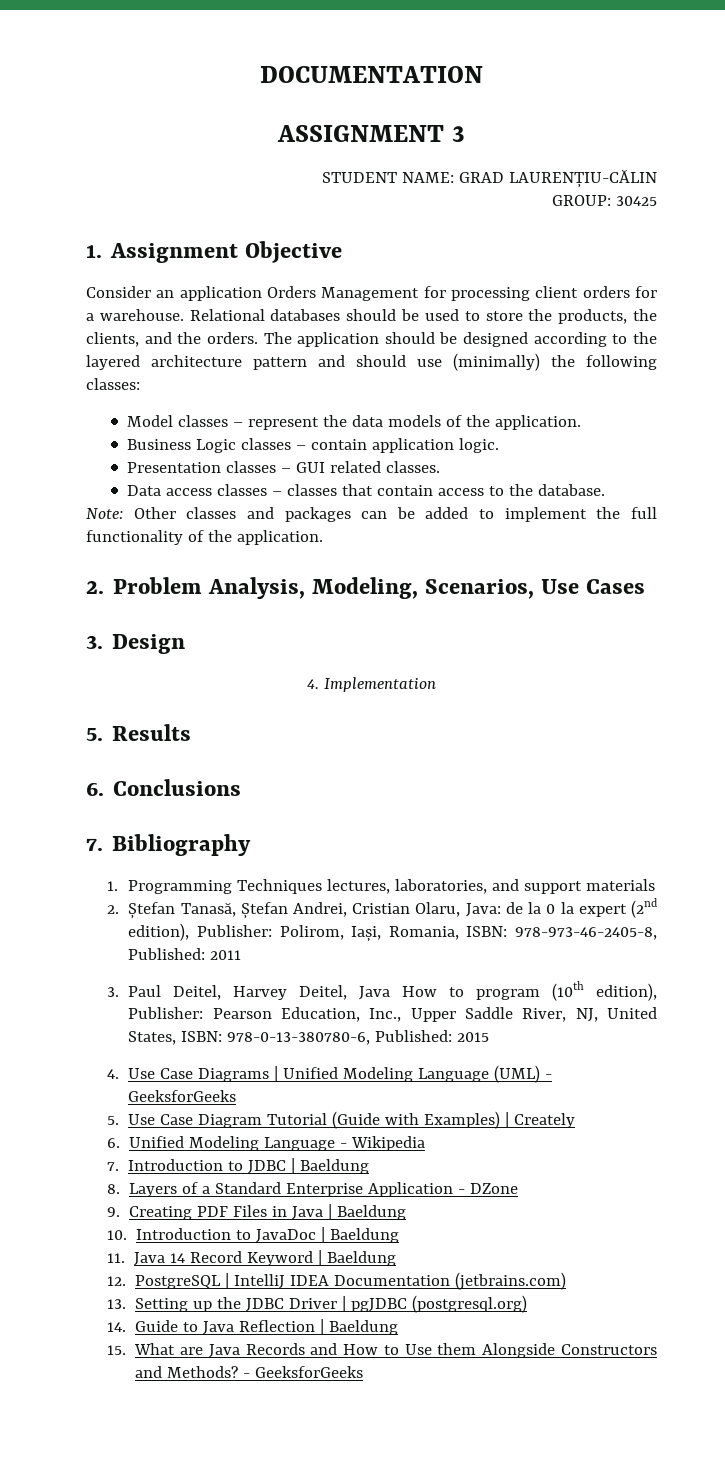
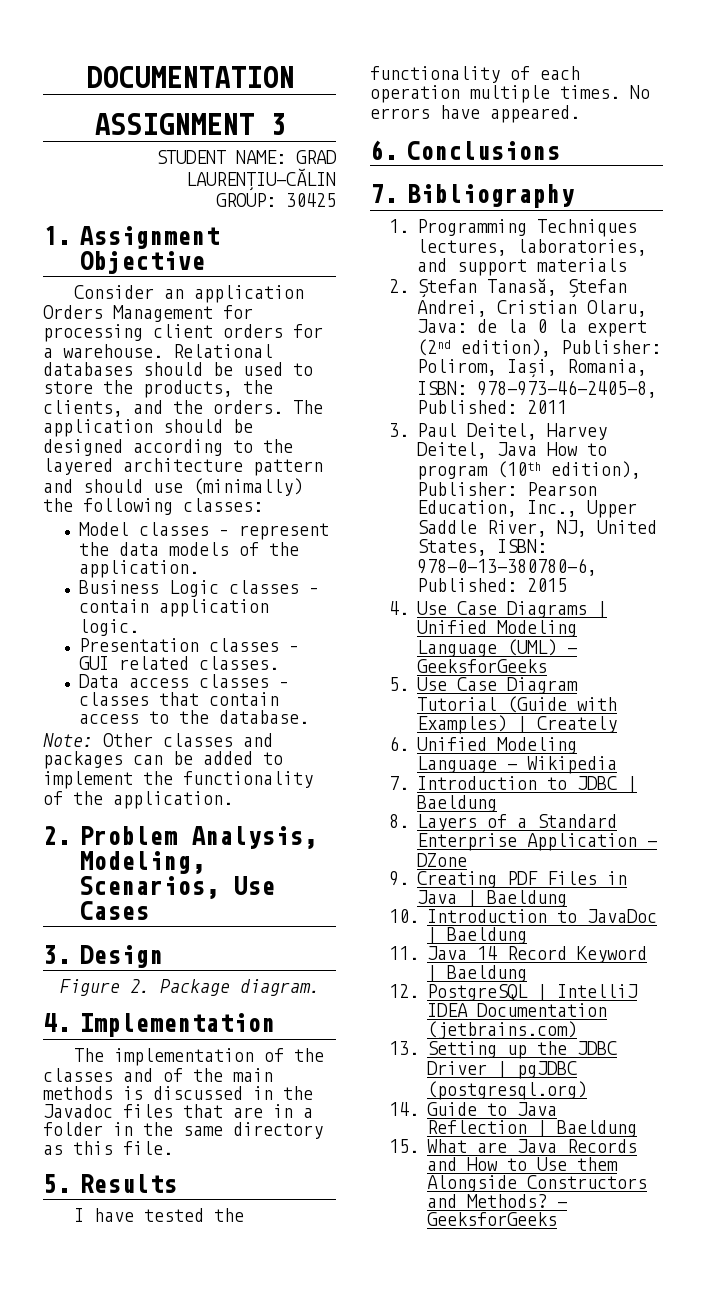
[630,507,657,519] full -> (173, 778) none
[307,677,436,692] [86,724,192,741] 4. Implementation // 5. Results -> [59,979,320,996] [43,1013,275,1037] [74,1048,325,1066] [43,1068,273,1082] [43,1086,313,1100] [43,1104,313,1118] [43,1122,323,1139] [43,1141,173,1155] [43,1174,177,1193] [74,1208,245,1222] [370,66,580,83] [370,85,650,103] [370,105,580,123] Figure 2. Package diagram. // 4. Implementation // The implementation of the classes and of the main methods is discussed in the Javadoc files that are in a folder in the same directory as this file. // 5. Results // I have tested the functionality of each operation multiple times. No errors have appeared.

